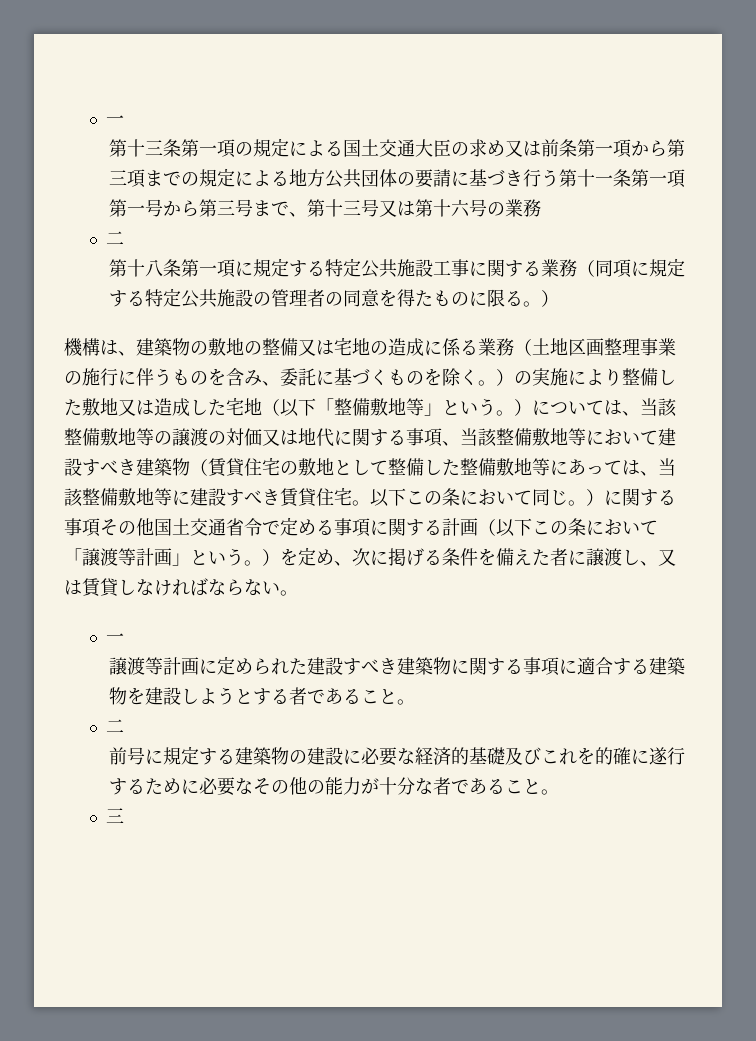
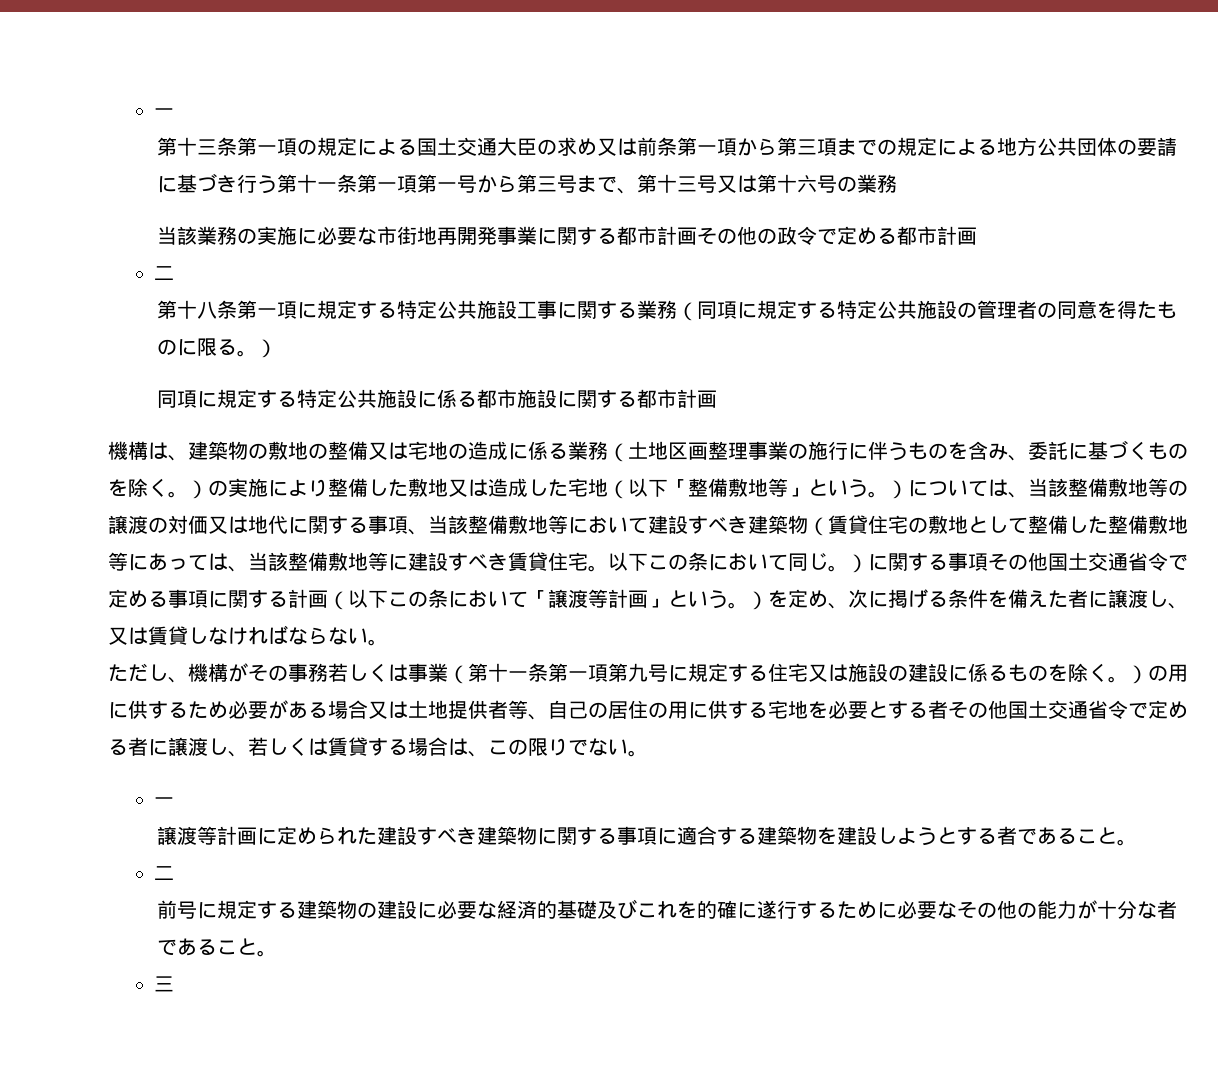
(541, 208) none -> [156,226,977,245] // 当該業務の実施に必要な市街地再開発事業に関する都市計画その他の政令で定める都市計画
(559, 298) none -> [156,389,717,408] // 同項に規定する特定公共施設に係る都市施設に関する都市計画
(298, 593) none -> [108,663,1188,684] [108,700,1188,720] [108,737,648,757] // ただし、機構がその事務若しくは事業（第十一条第一項第九号に規定する住宅又は施設の建設に係るものを除く。）の用に供するため必要がある場合又は土地提供者等、自己の居住の用に供する宅地を必要とする者その他国土交通省令で定める者に譲渡し、若しくは賃貸する場合は、この限りでない。

